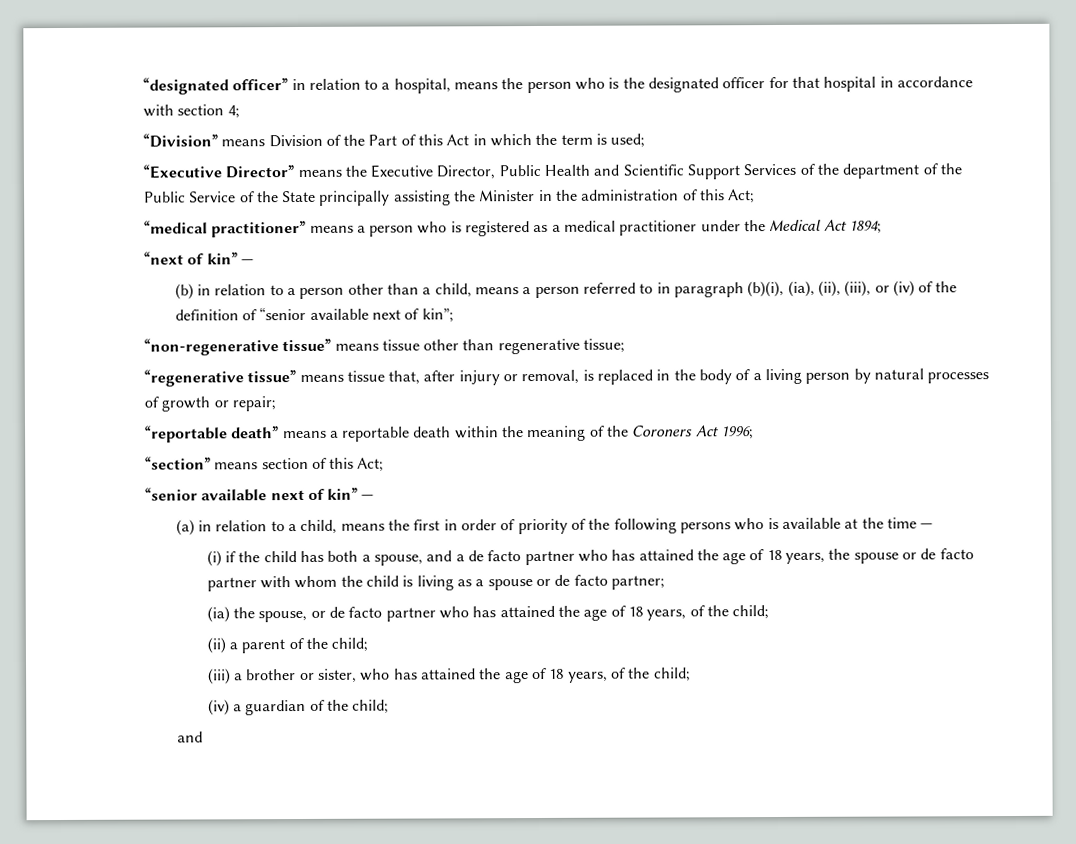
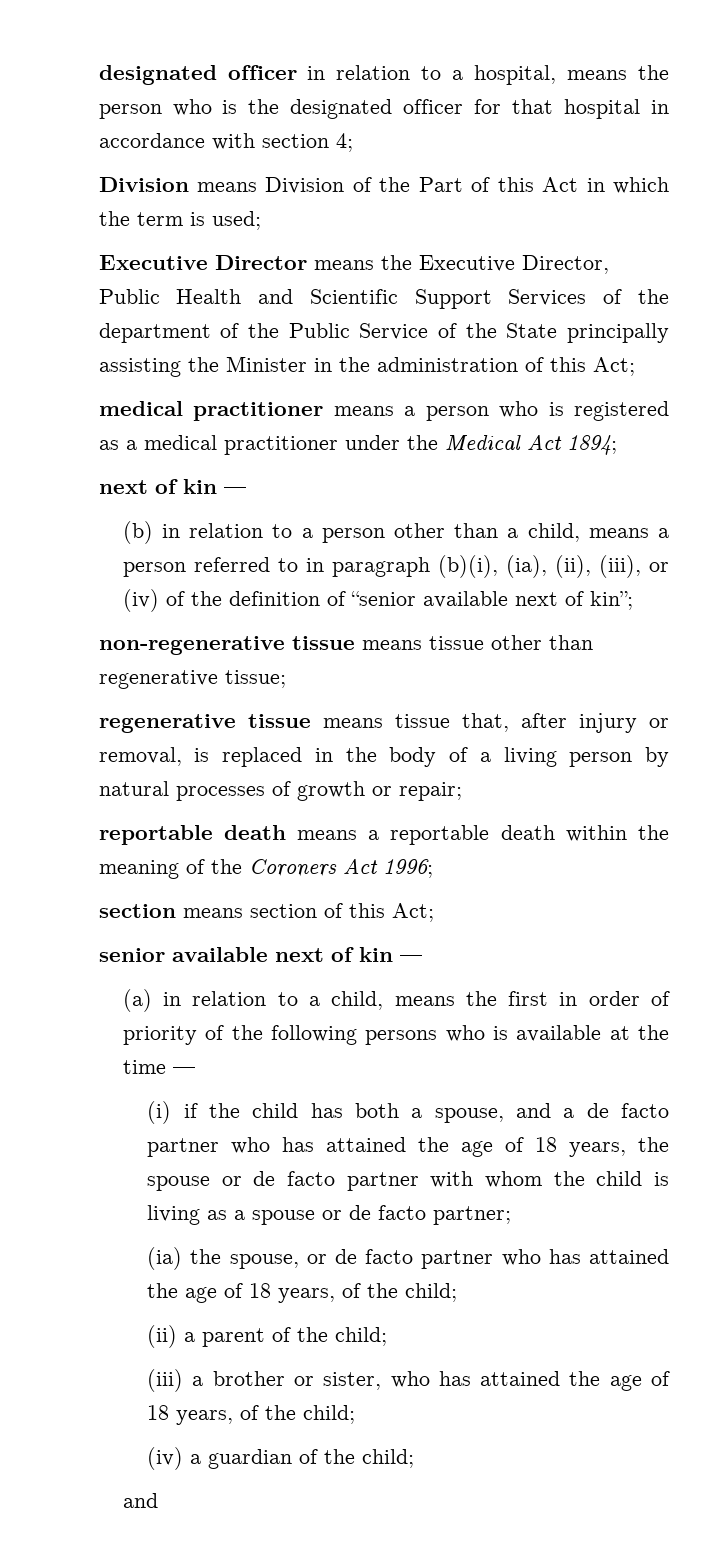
[142,77,289,95] “designated officer” -> [98,65,297,85] designated officer
[142,133,218,148] “Division” -> [98,177,189,192] Division
[142,164,295,179] “Executive Director” -> [98,255,307,270] Executive Director
[143,220,307,238] “medical practitioner” -> [98,401,324,421] medical practitioner
[143,251,238,265] “next of kin” -> [98,479,217,494] next of kin
[143,338,332,356] “non-regenerative tissue” -> [98,636,355,655] non-regenerative tissue
[143,369,297,387] “regenerative tissue” -> [98,714,311,733] regenerative tissue
[144,425,280,443] “reportable death” -> [98,825,286,845] reportable death
[144,456,211,470] “section” -> [98,904,176,918] section
[144,487,359,502] “senior available next of kin” -> [98,947,393,962] senior available next of kin

